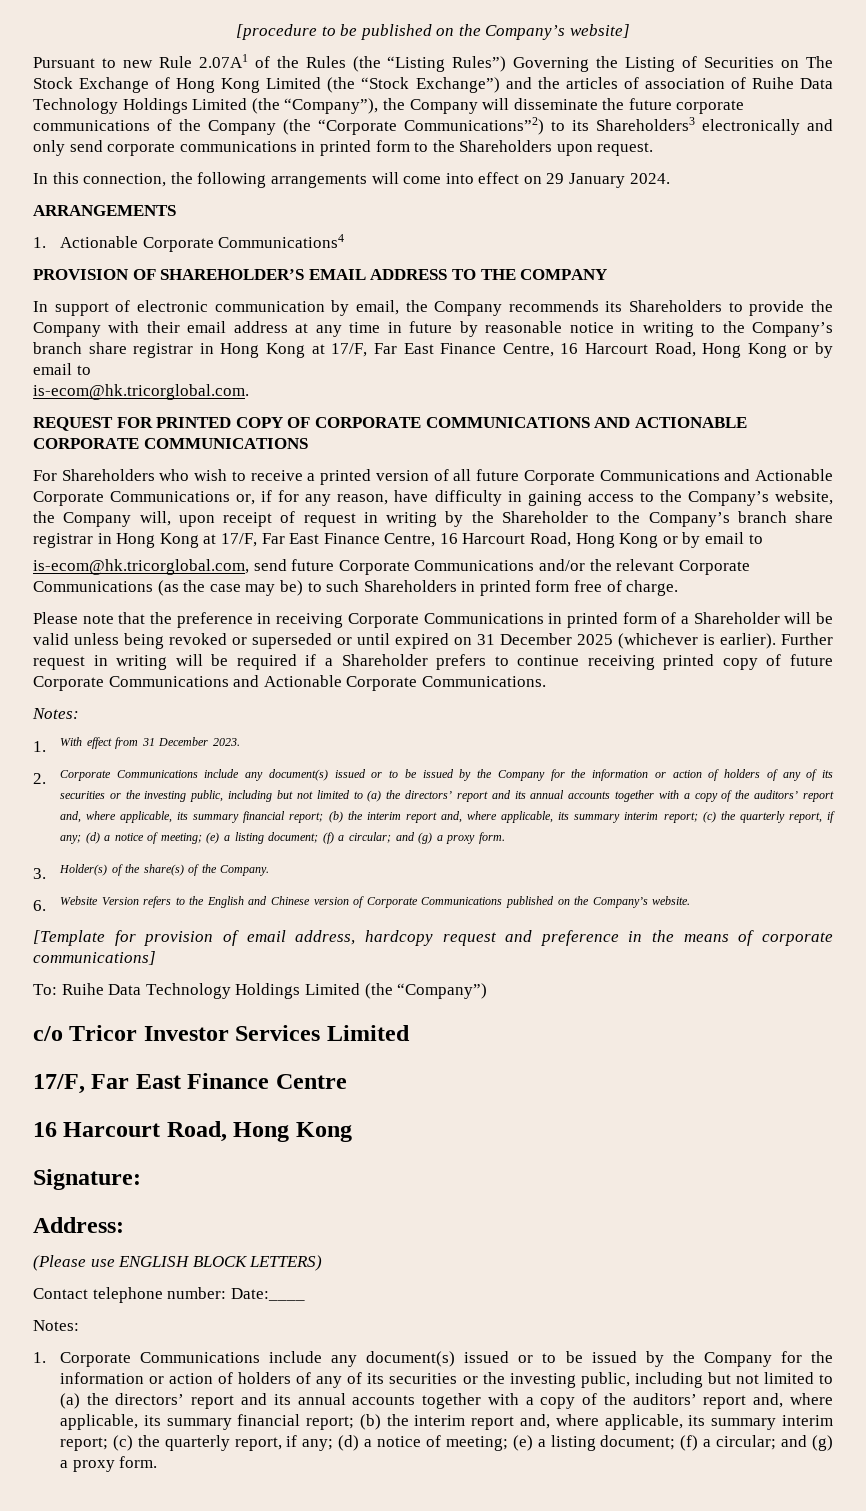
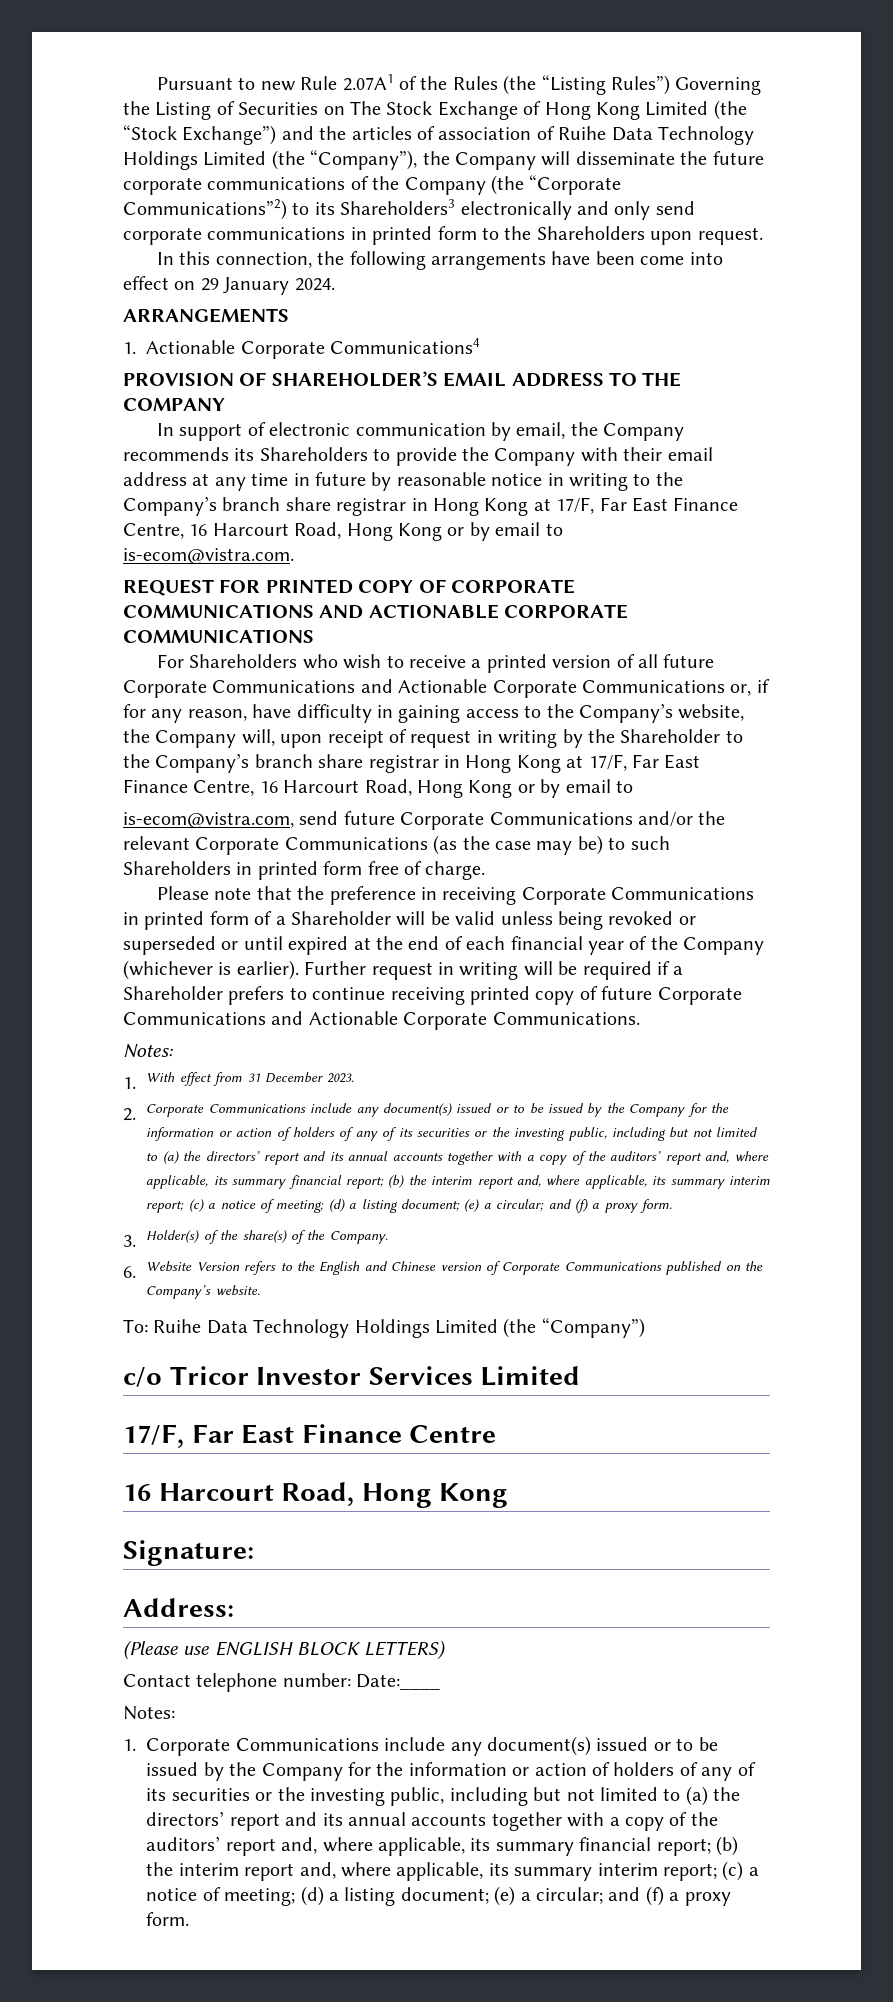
[235,24,631,40] [procedure to be published on the Company’s website] // -> (156, 83) none
[371,172,399,184] will -> [551,251,635,265] have been
[33,384,249,400] is-ecom@hk.tricorglobal.com. -> [123,548,294,564] is-ecom@vistra.com.
[33,559,249,575] is-ecom@hk.tricorglobal.com, -> [123,812,294,828] is-ecom@vistra.com,
[454,633,613,645] on 31 December 2025 -> [353,936,765,955] at the end of each financial year of the Company
[720,811,836,823] [59,832,433,844] the quarterly report, if any; (d) a notice of meeting; (e) a listing document; (f) a circular; and (g) -> [208,1199,589,1213] a notice of meeting; (d) a listing document; (e) a circular; and (f)
[33,930,833,946] [33,951,156,965] // [Template for provision of email address, hardcopy request and preference in the means of corporate communications] -> (260, 1290) none
[137,1435,833,1451] the quarterly report, if any; (d) a notice of meeting; (e) a listing document; (f) a circular; and (g) -> [748,1867,759,1876] [146,1886,664,1906] a notice of meeting; (d) a listing document; (e) a circular; and (f)

